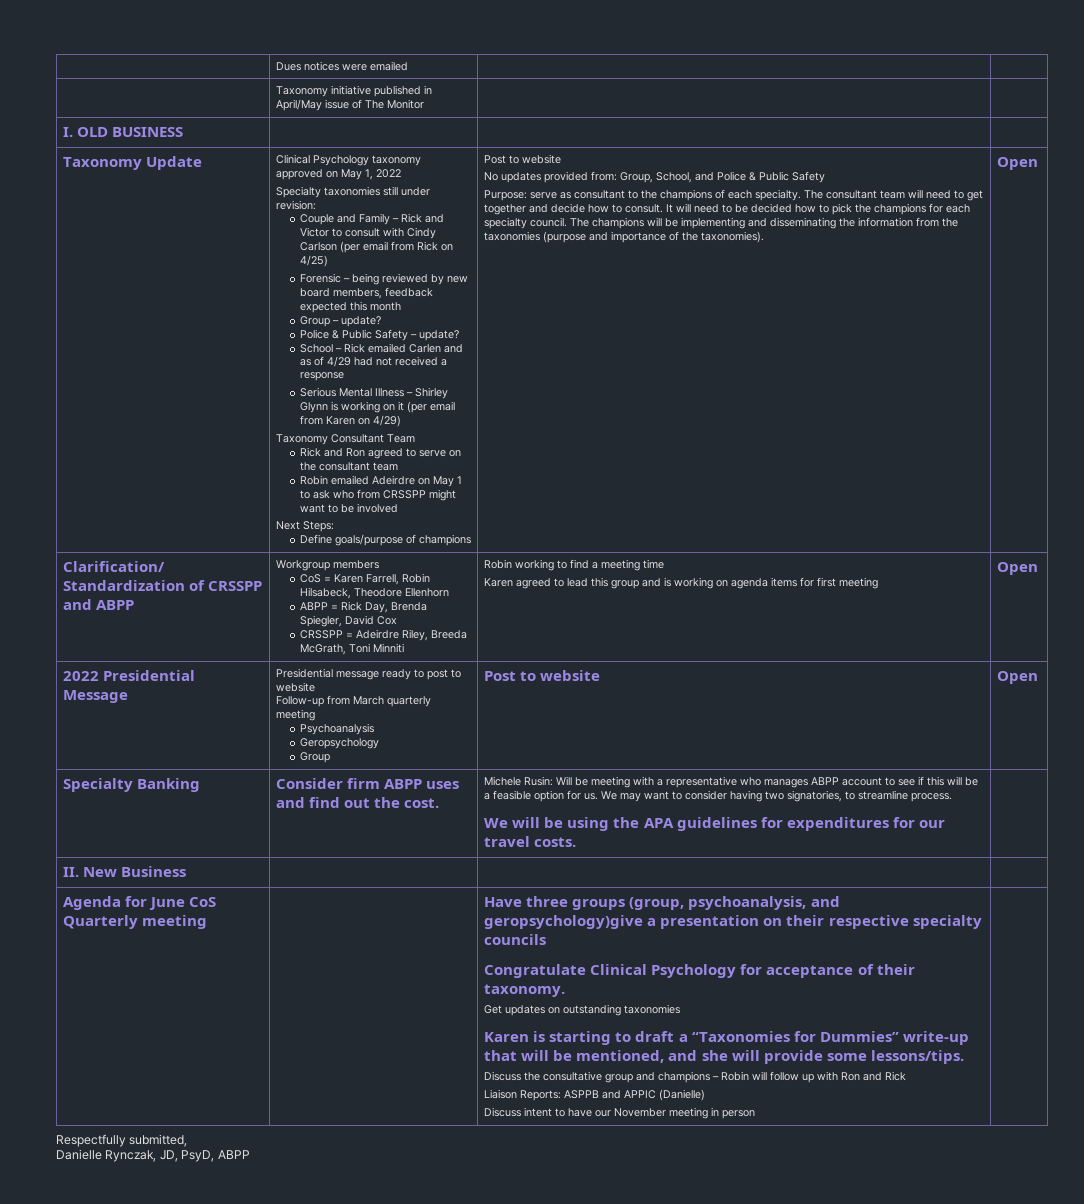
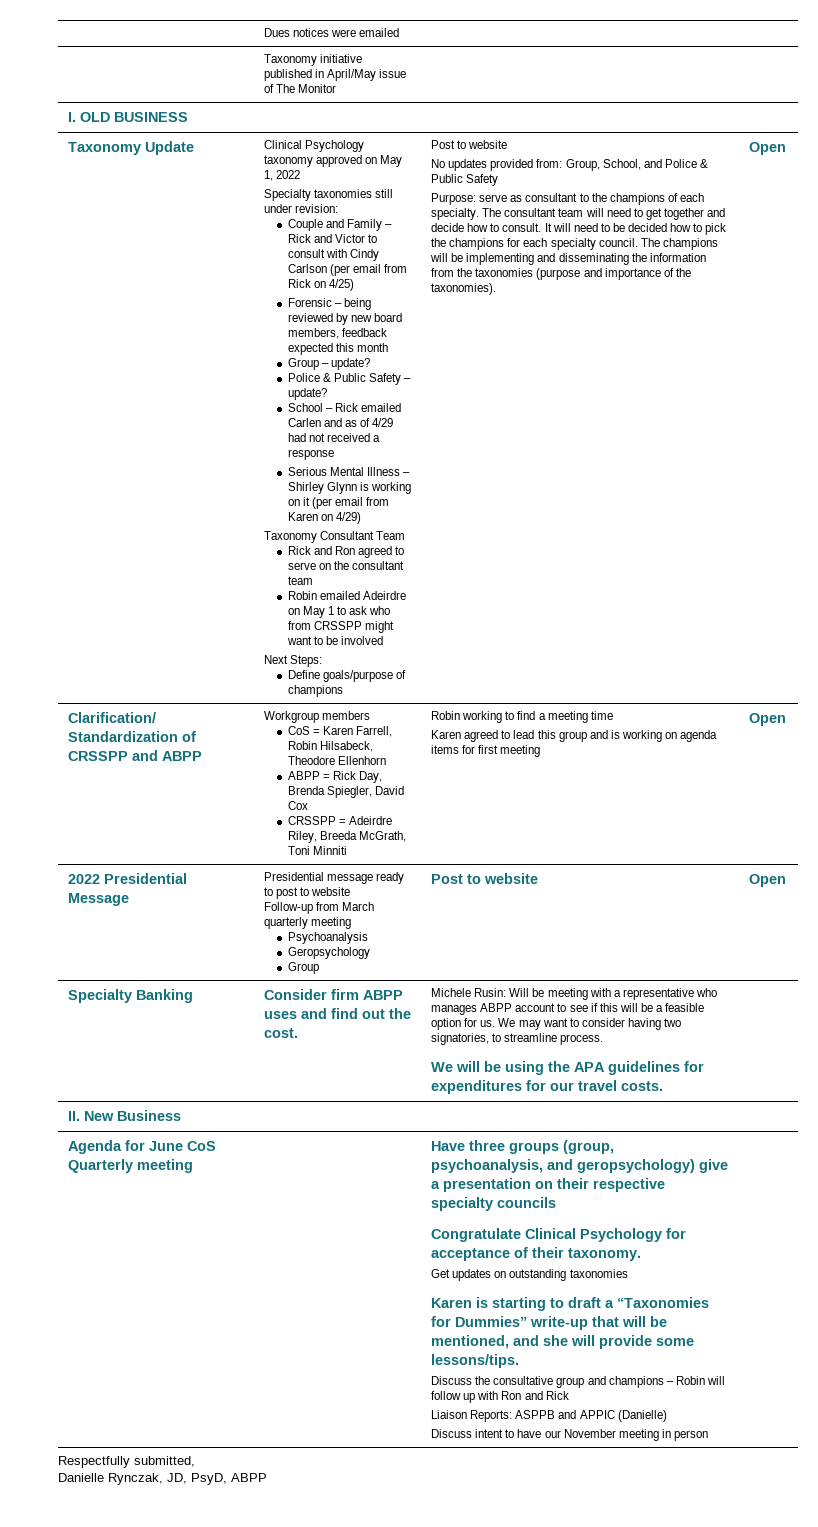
[484,915,644,929] geropsychology)give -> [577,1159,729,1173] geropsychology) give

